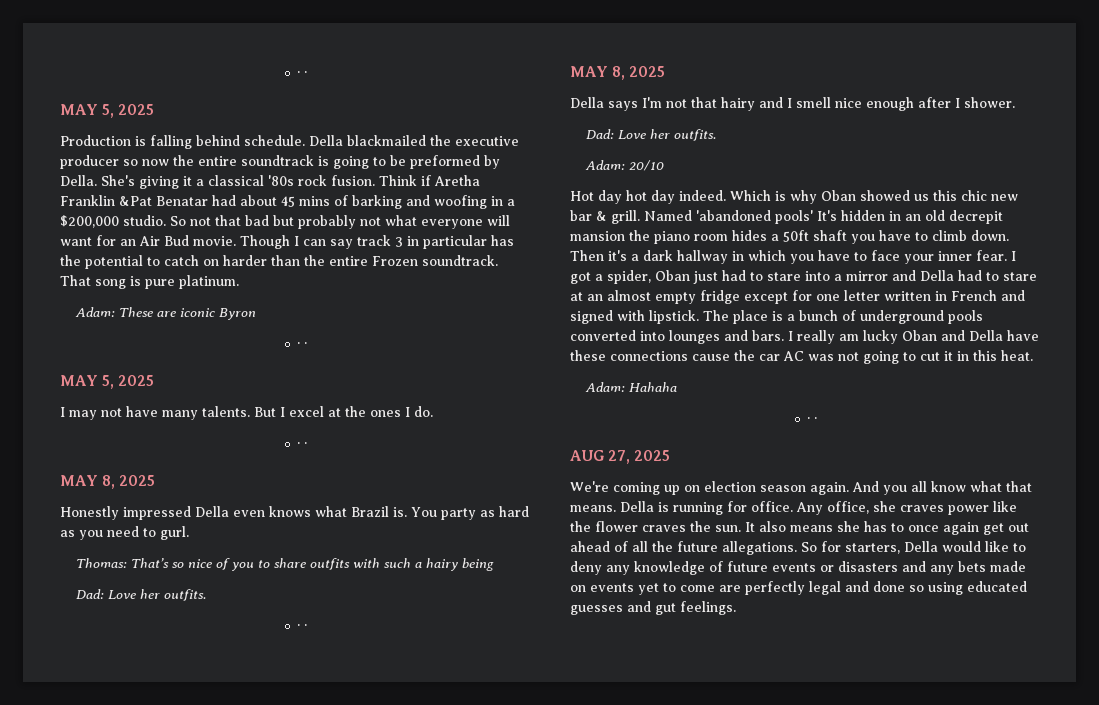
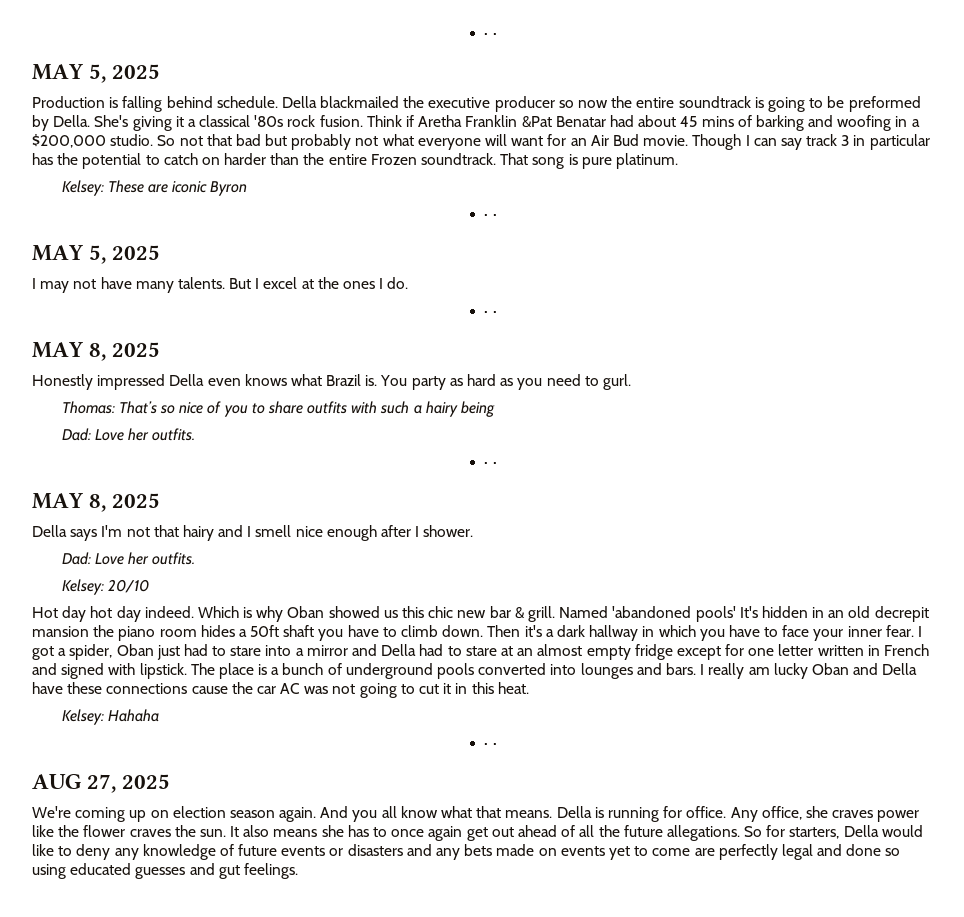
[74,307,115,317] Adam: -> [61,180,104,196] Kelsey:
[584,160,625,170] Adam: -> [61,579,104,595] Kelsey:
[584,382,625,392] Adam: -> [61,709,104,725] Kelsey:

